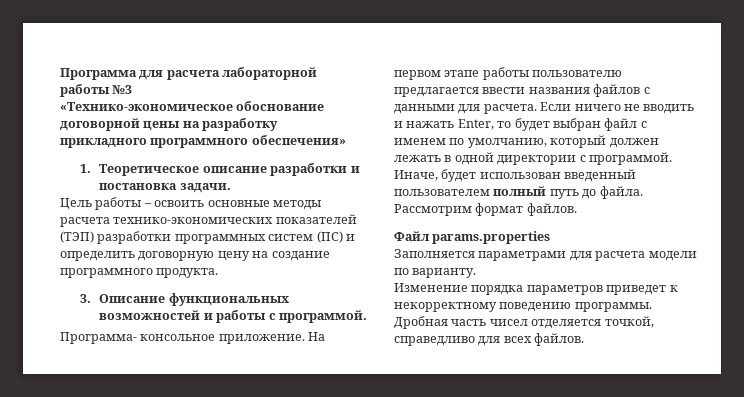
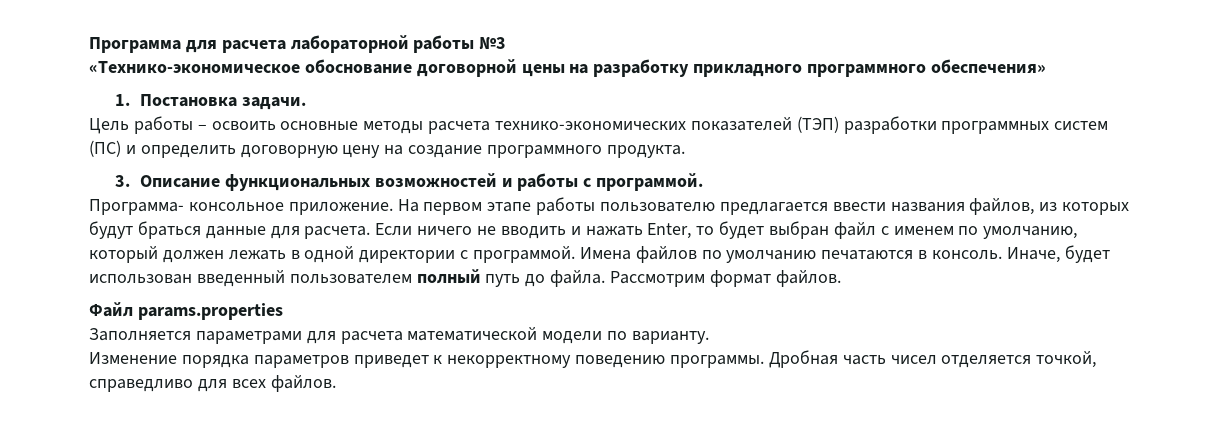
[99,163,360,176] [99,183,178,190] Теоретическое описание разработки и постановка -> [140,94,238,107] Постановка
[593,84,650,97] [394,104,455,114] файлов с данными -> [969,198,1130,215] [89,221,266,239] файлов, из которых будут браться данные
(672, 158) none -> [579,246,1003,263] Имена файлов по умолчанию печатаются в консоль.
(646, 256) none -> [407,327,538,341] математической

